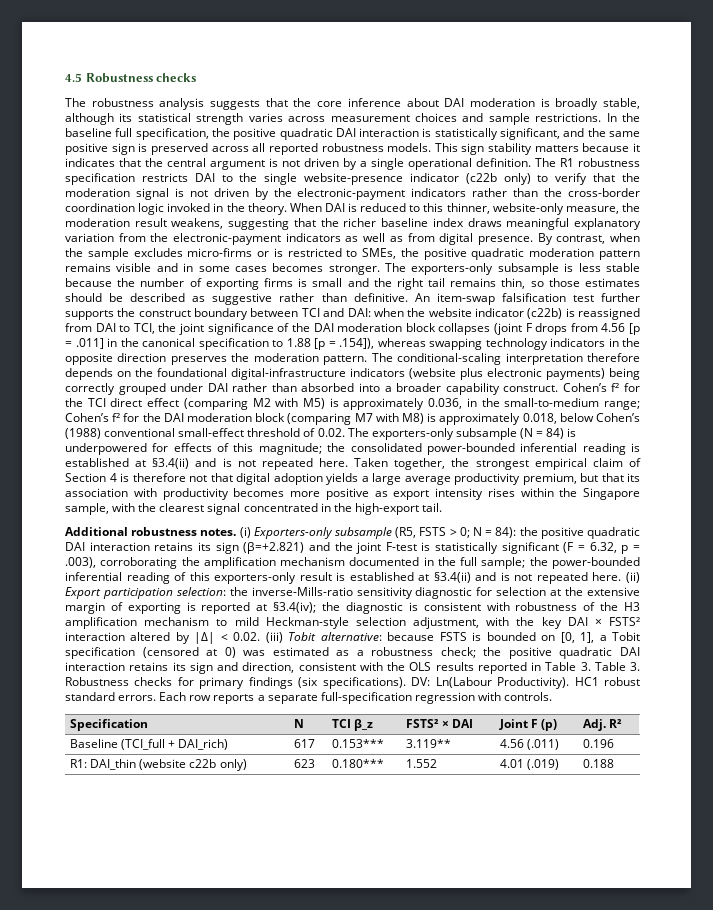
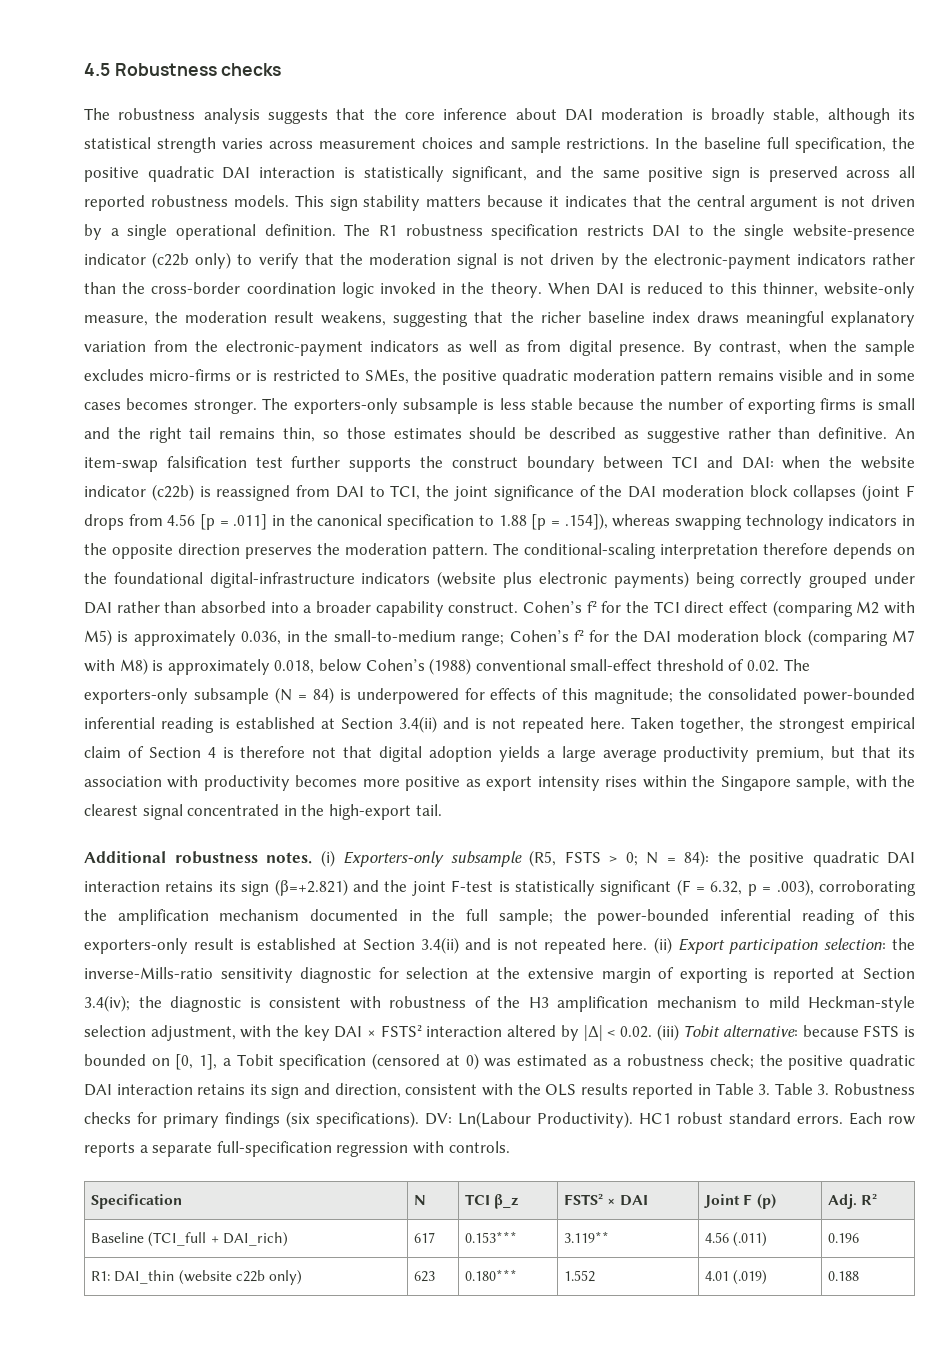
[152,458,190,469] §3.4(ii) -> [341,716,437,733] Section 3.4(ii)
[433,572,471,583] §3.4(ii) -> [362,937,459,954] Section 3.4(ii)
[273,602,317,613] §3.4(iv); -> [862,968,915,979] [84,995,130,1012] Section 3.4(iv);

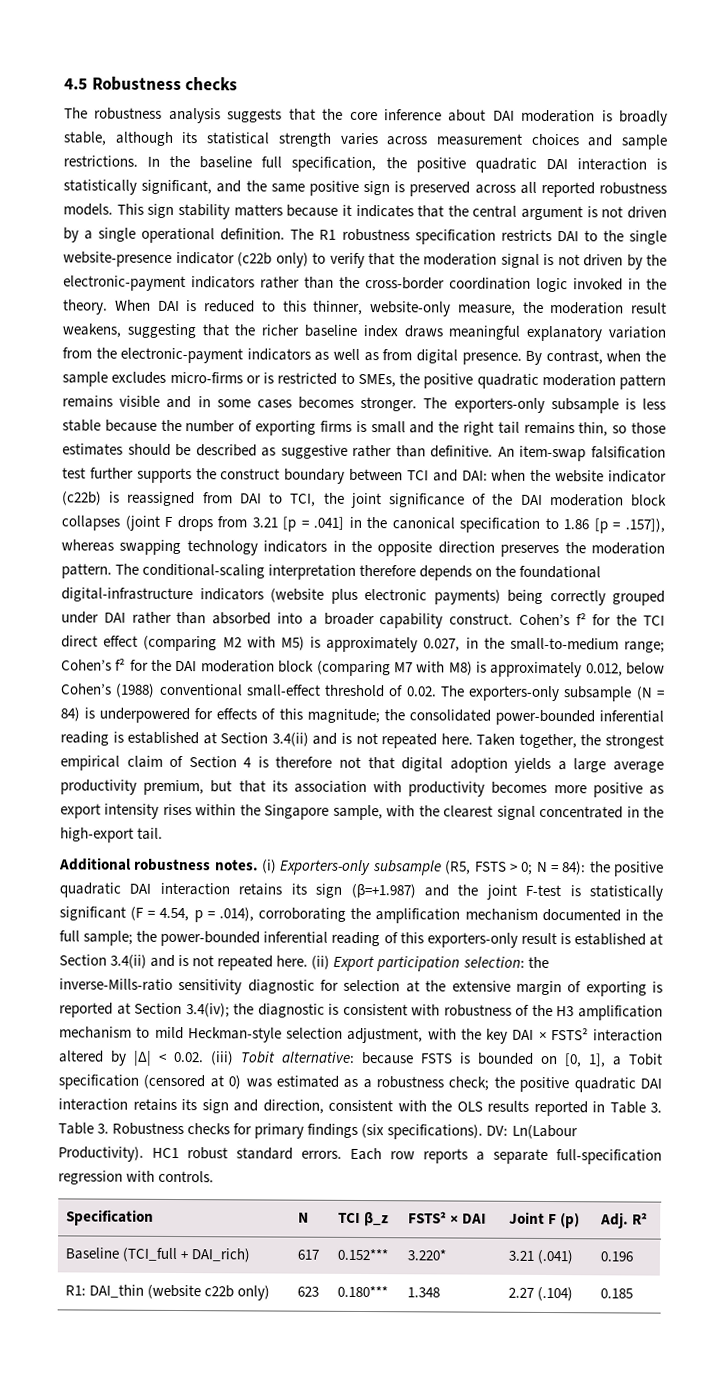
[167,514,268,530] 4.56 [p = .011] -> [251,516,345,532] 3.21 [p = .041]
[498,513,608,530] 1.88 [p = .154]), -> [563,518,665,534] 1.86 [p = .157]),
[241,631,282,645] 0.036, -> [423,638,461,652] 0.027,
[274,660,315,674] 0.018, -> [585,663,623,677] 0.012,
[274,879,348,896] (β=+2.821) -> [350,883,416,899] (β=+1.987)
[710,881,743,895] 6.32, -> [159,907,190,922] 4.54,
[776,879,814,896] .003), -> [218,907,254,922] .014),
[465,1231,518,1243] [564,1231,610,1243] [705,1232,768,1247] 0.153*** | 3.119** | 4.56 (.011) -> [337,1248,389,1261] [407,1249,447,1261] [508,1249,574,1265] 0.152*** | 3.220* | 3.21 (.041)
[564,1270,596,1282] [705,1270,768,1285] [828,1271,860,1281] 1.552 | 4.01 (.019) | 0.188 -> [407,1287,441,1298] [508,1286,574,1302] [600,1288,634,1299] 1.348 | 2.27 (.104) | 0.185

